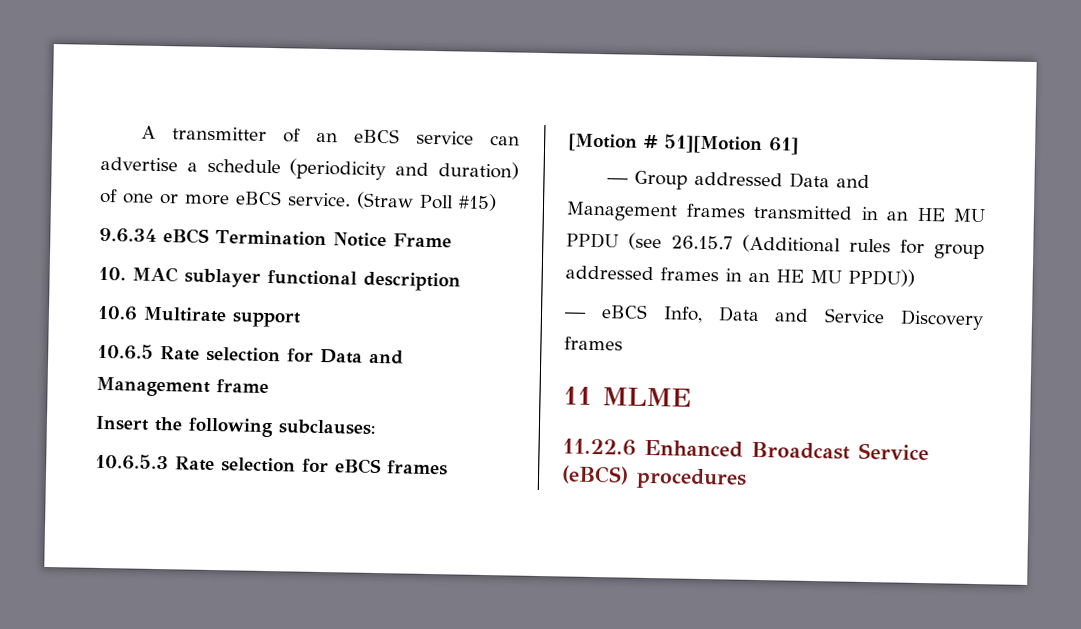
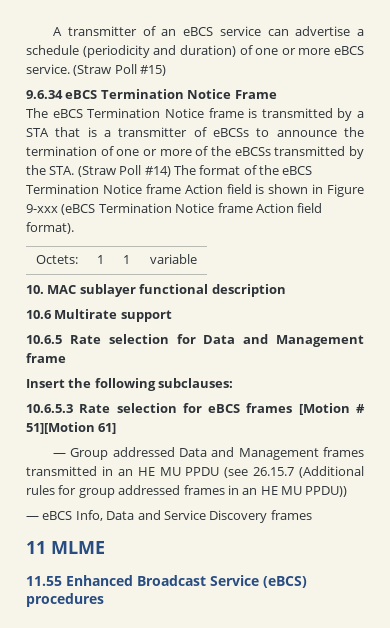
(452, 240) none -> [26,108,364,121] [26,127,364,137] [26,146,364,159] [26,165,313,177] [26,184,364,197] [26,203,323,215] [26,222,74,234] [36,255,78,264] [97,255,104,264] [123,255,130,264] [149,254,197,264] // The eBCS Termination Notice frame is transmitted by a STA that is a transmitter of eBCSs to announce the termination of one or more of the eBCSs transmitted by the STA. (Straw Poll #14) The format of the eBCS Termination Notice frame Action field is shown in Figure 9-xxx (eBCS Termination Notice frame Action field format). // Octets: | 1 | 1 | variable
[562,438,636,456] 11.22.6 -> [26,576,62,586] 11.55

